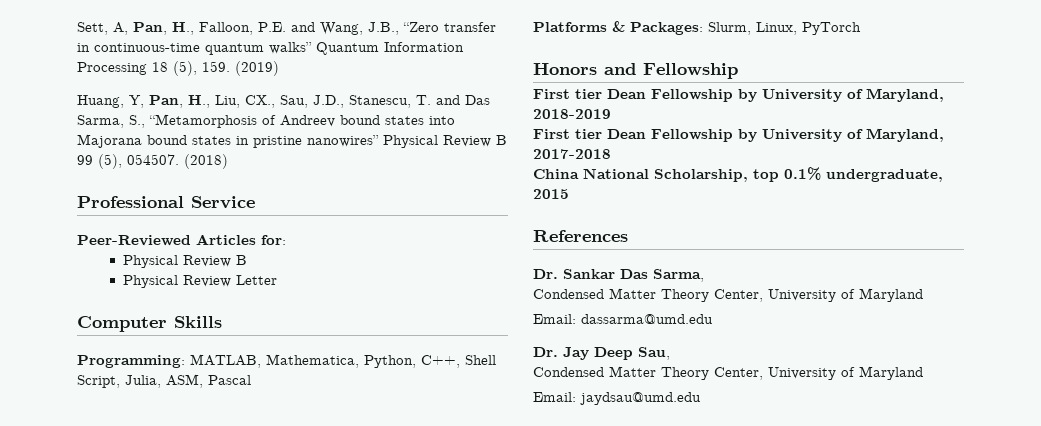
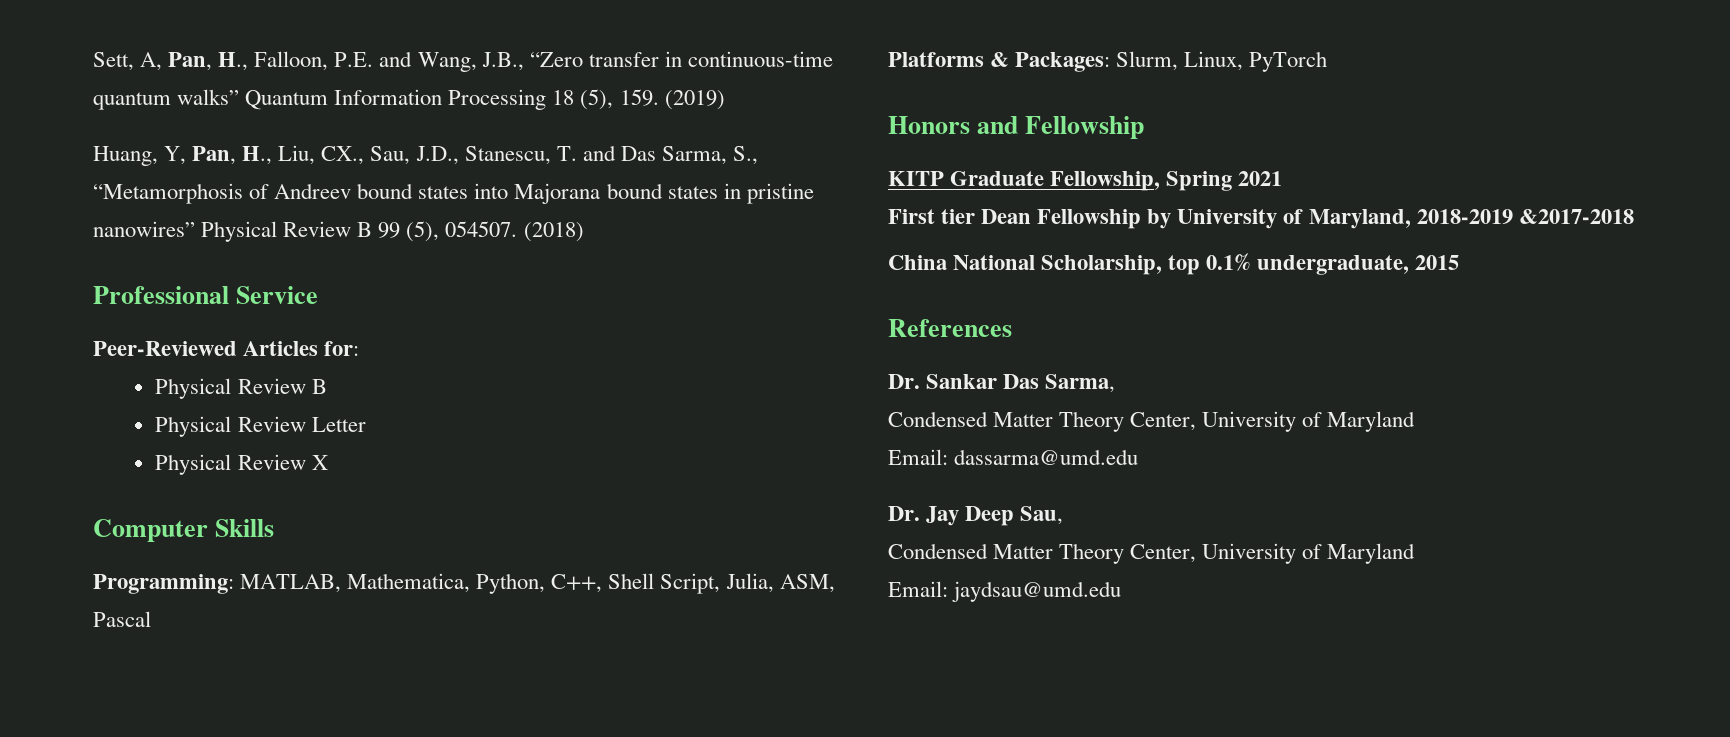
(278, 280) none -> [155,454,328,475] // Physical Review X
(738, 71) none -> [888,171,1283,191] // KITP Graduate Fellowship, Spring 2021
[533,128,944,142] [533,149,611,159] // First tier Dean Fellowship by University of Maryland, 2017-2018 -> [1518,209,1634,224] &2017-2018

